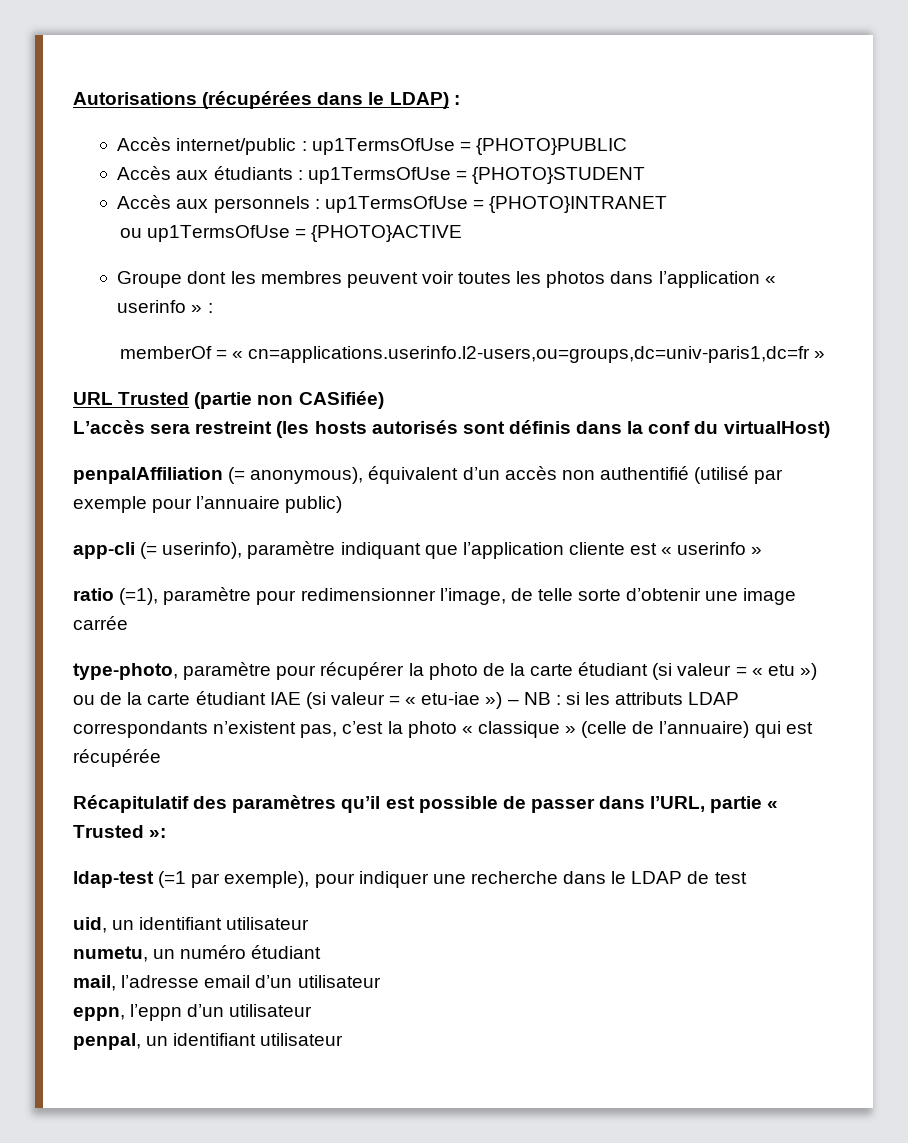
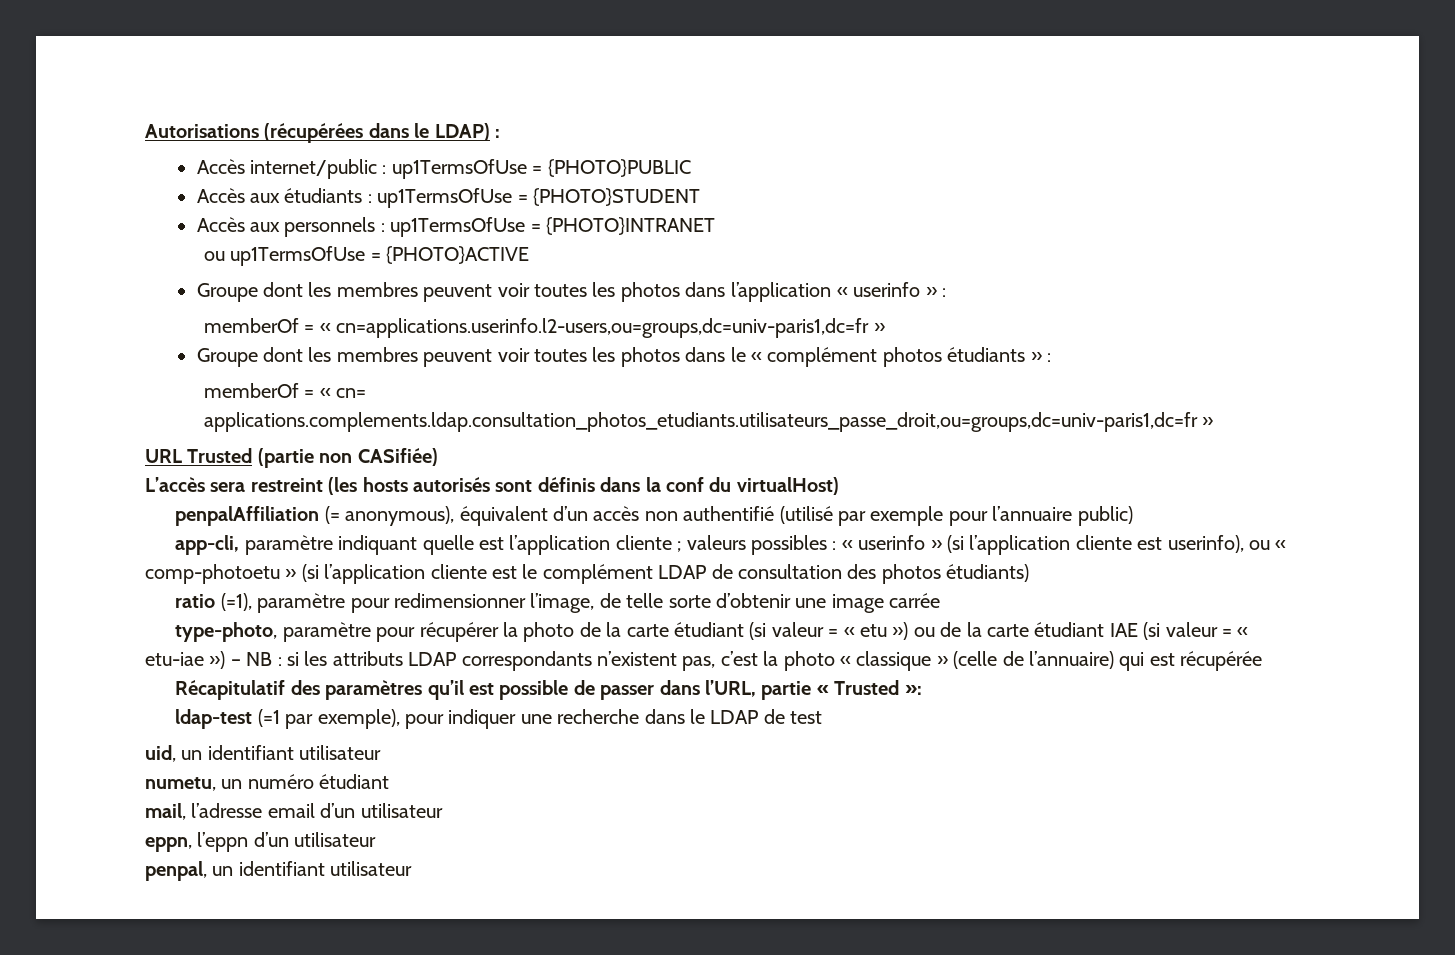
(826, 355) none -> [196,347,1051,367] [203,383,367,398] [203,412,1214,432] // Groupe dont les membres peuvent voir toutes les photos dans le « complément photos étudiants » : // memberOf = « cn= applications.complements.ldap.consultation_photos_etudiants.utilisateurs_passe_droit,ou=groups,dc=univ-paris1,dc=fr »
[73,541,763,559] app-cli (= userinfo), paramètre indiquant que l’application cliente est « userinfo » -> [175,535,1287,555] [145,564,1030,584] app-cli, paramètre indiquant quelle est l’application cliente ; valeurs possibles : « userinfo » (si l’application cliente est userinfo), ou « comp-photoetu » (si l’application cliente est le complément LDAP de consultation des photos étudiants)

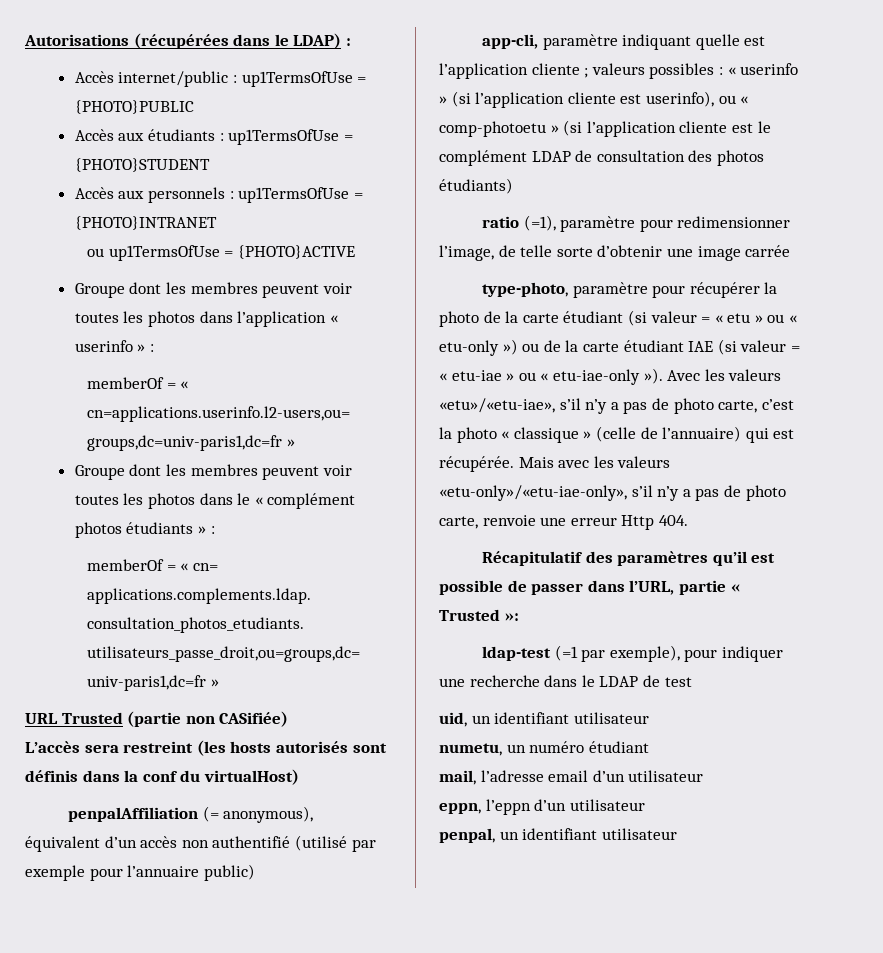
(887, 630) none -> [754,314,798,323] [439,340,499,356] » ou « etu-only
[209,651,716,671] ») – NB : si les attributs LDAP correspondants n’existent pas, -> [506,368,782,385] [439,398,758,414] » ou « etu-iae-only »). Avec les valeurs «etu»/«etu-iae», s’il n’y a pas de photo carte,
[1180,651,1263,671] récupérée -> [439,456,671,472] [439,485,786,501] [439,515,688,530] récupérée. Mais avec les valeurs «etu-only»/«etu-iae-only», s’il n’y a pas de photo carte, renvoie une erreur Http 404.

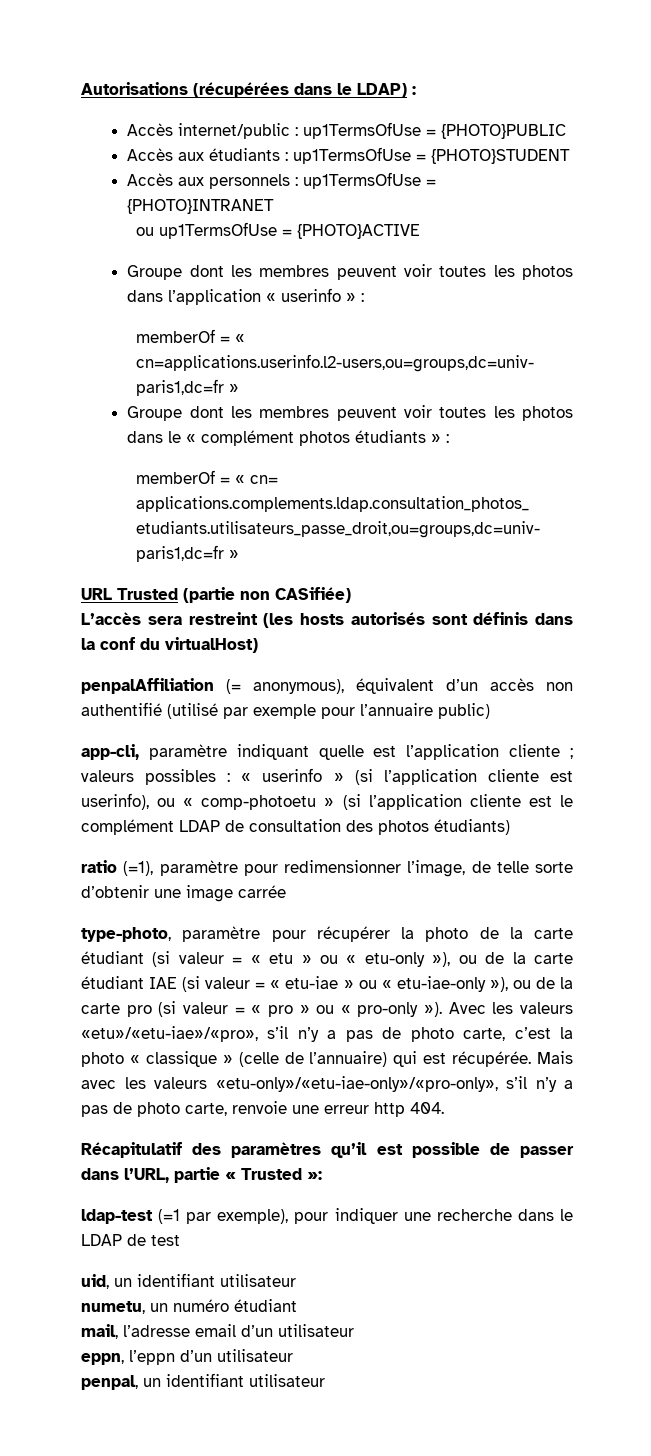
[502,339,518,355] ») -> [432,952,451,967] »),
(640, 377) none -> [489,977,573,992] [81,1001,419,1017] »), ou de la carte pro (si valeur = « pro » ou « pro-only
[439,398,555,413] «etu»/«etu-iae», -> [81,1026,258,1042] «etu»/«etu-iae»/«pro»,
[439,485,627,501] «etu-only»/«etu-iae-only», -> [215,1076,498,1092] «etu-only»/«etu-iae-only»/«pro-only»,
[621,515,655,530] Http -> [374,1102,405,1117] http

